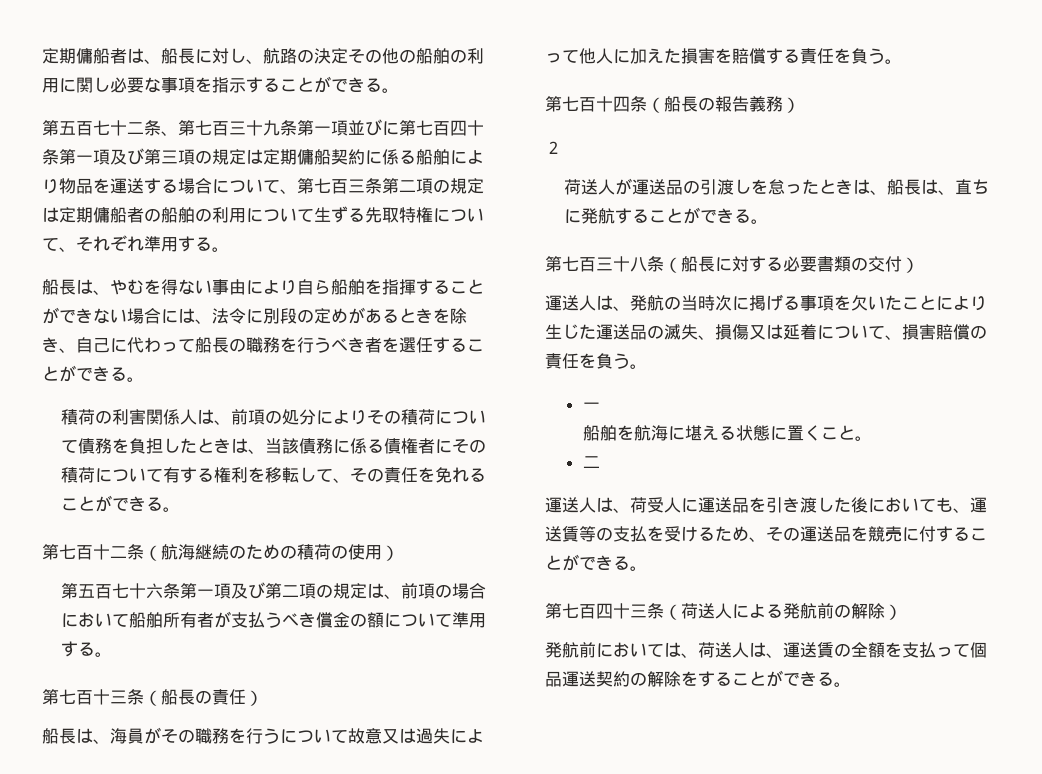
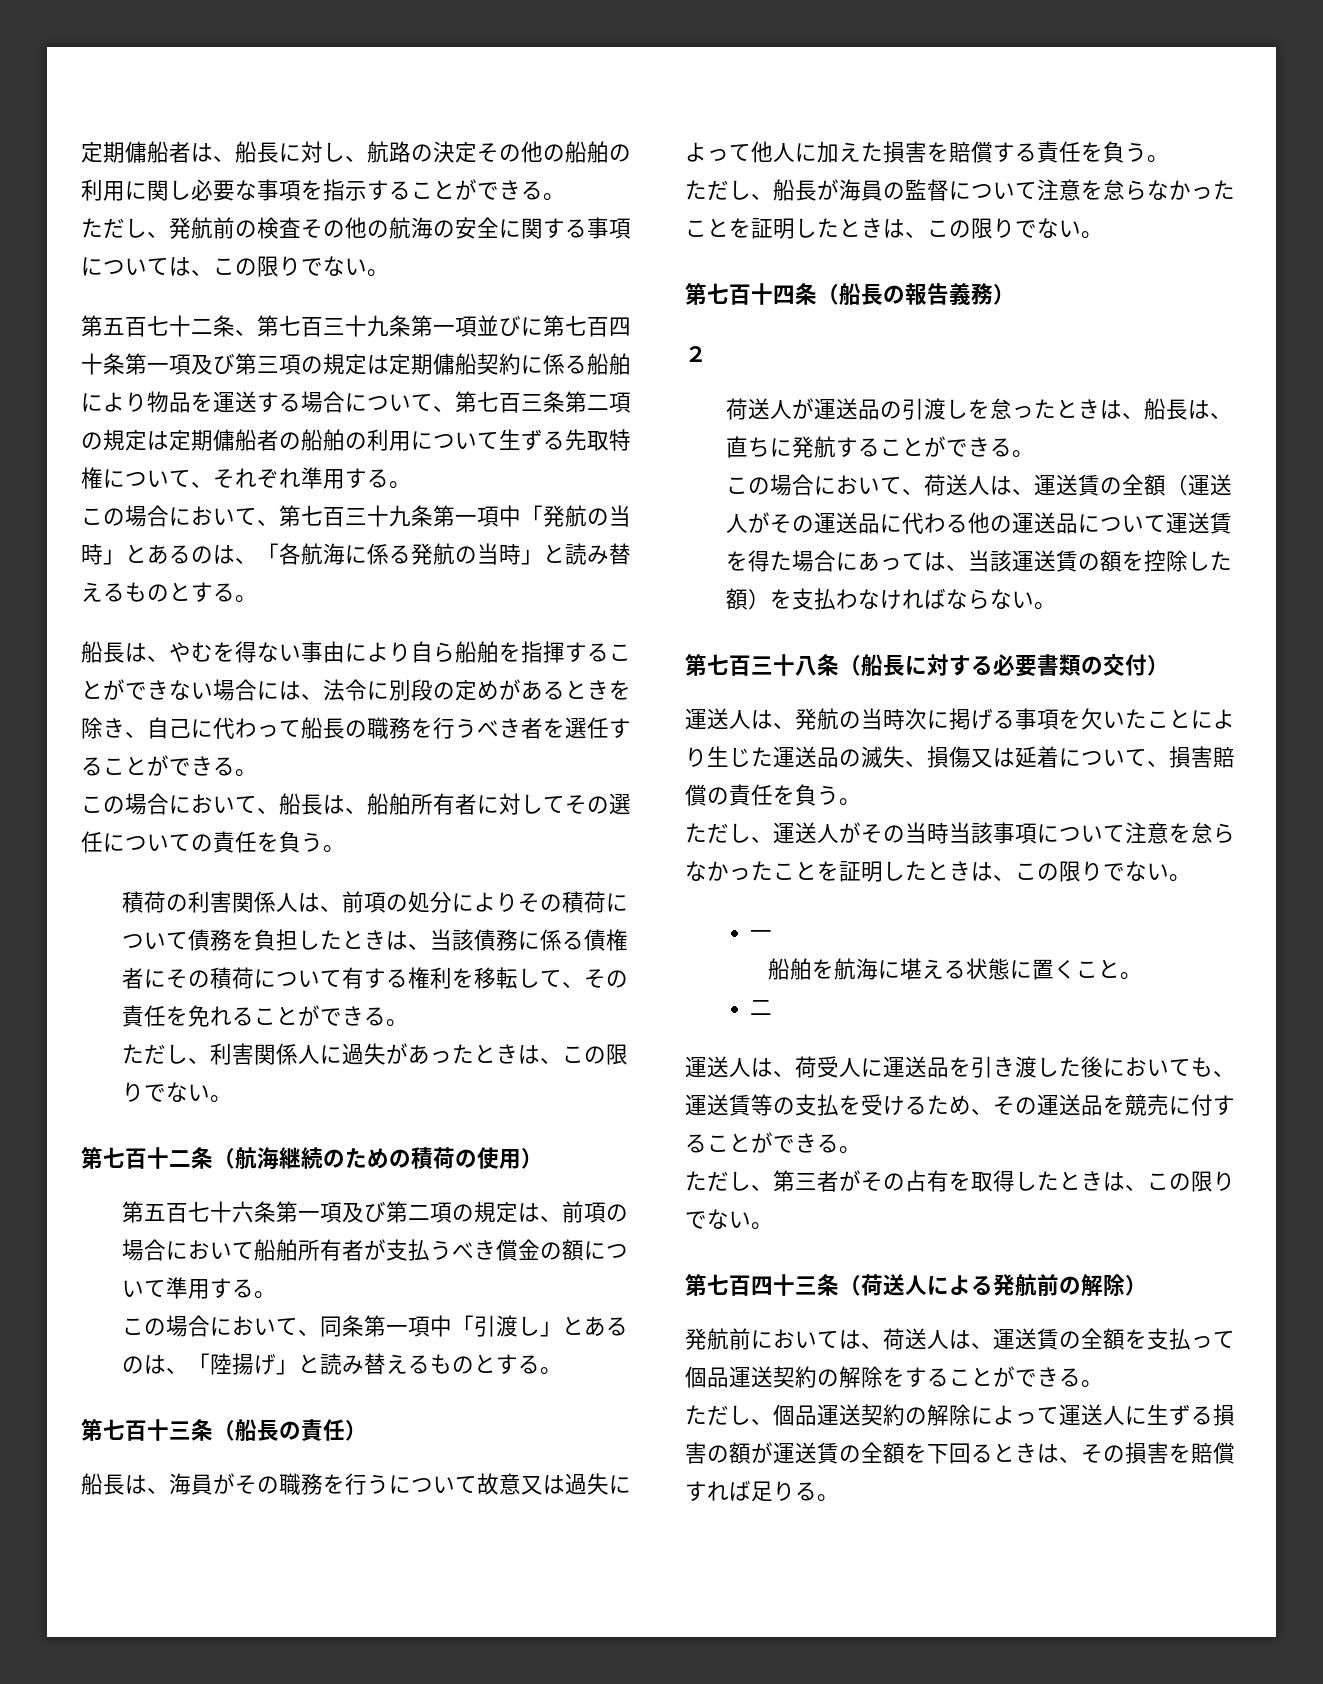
(399, 90) none -> [81,217,631,239] [81,256,389,277] // ただし、発航前の検査その他の航海の安全に関する事項については、この限りでない。
(229, 249) none -> [81,505,631,527] [81,543,631,565] [81,582,257,603] // この場合において、第七百三十九条第一項中「発航の当時」とあるのは、「各航海に係る発航の当時」と読み替えるものとする。
(144, 379) none -> [81,793,631,815] [81,831,345,853] // この場合において、船長は、船舶所有者に対してその選任についての責任を負う。
(180, 509) none -> [122,1043,629,1065] [122,1082,233,1103] // ただし、利害関係人に過失があったときは、この限りでない。
(112, 654) none -> [122,1315,629,1337] [122,1353,563,1375] // この場合において、同条第一項中「引渡し」とあるのは、「陸揚げ」と読み替えるものとする。
(902, 61) none -> [685,179,1235,201] [685,218,1103,239] // ただし、船長が海員の監督について注意を怠らなかったことを証明したときは、この限りでない。
(768, 221) none -> [726,474,1233,496] [726,512,1233,534] [726,550,1233,572] [726,588,1057,610] // この場合において、荷送人は、運送賃の全額（運送人がその運送品に代わる他の運送品について運送賃を得た場合にあっては、当該運送賃の額を控除した額）を支払わなければならない。
(647, 366) none -> [685,822,1235,844] [685,861,1191,882] // ただし、運送人がその当時当該事項について注意を怠らなかったことを証明したときは、この限りでない。
(647, 568) none -> [685,1170,1235,1192] [685,1209,773,1230] // ただし、第三者がその占有を取得したときは、この限りでない。
(851, 684) none -> [685,1404,1235,1426] [685,1442,1235,1464] [685,1480,839,1502] // ただし、個品運送契約の解除によって運送人に生ずる損害の額が運送賃の全額を下回るときは、その損害を賠償すれば足りる。

